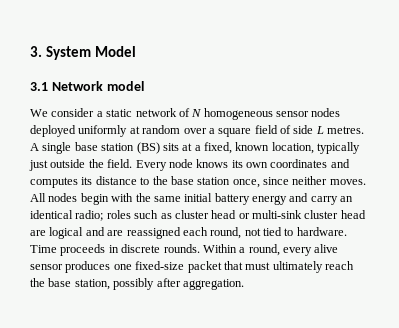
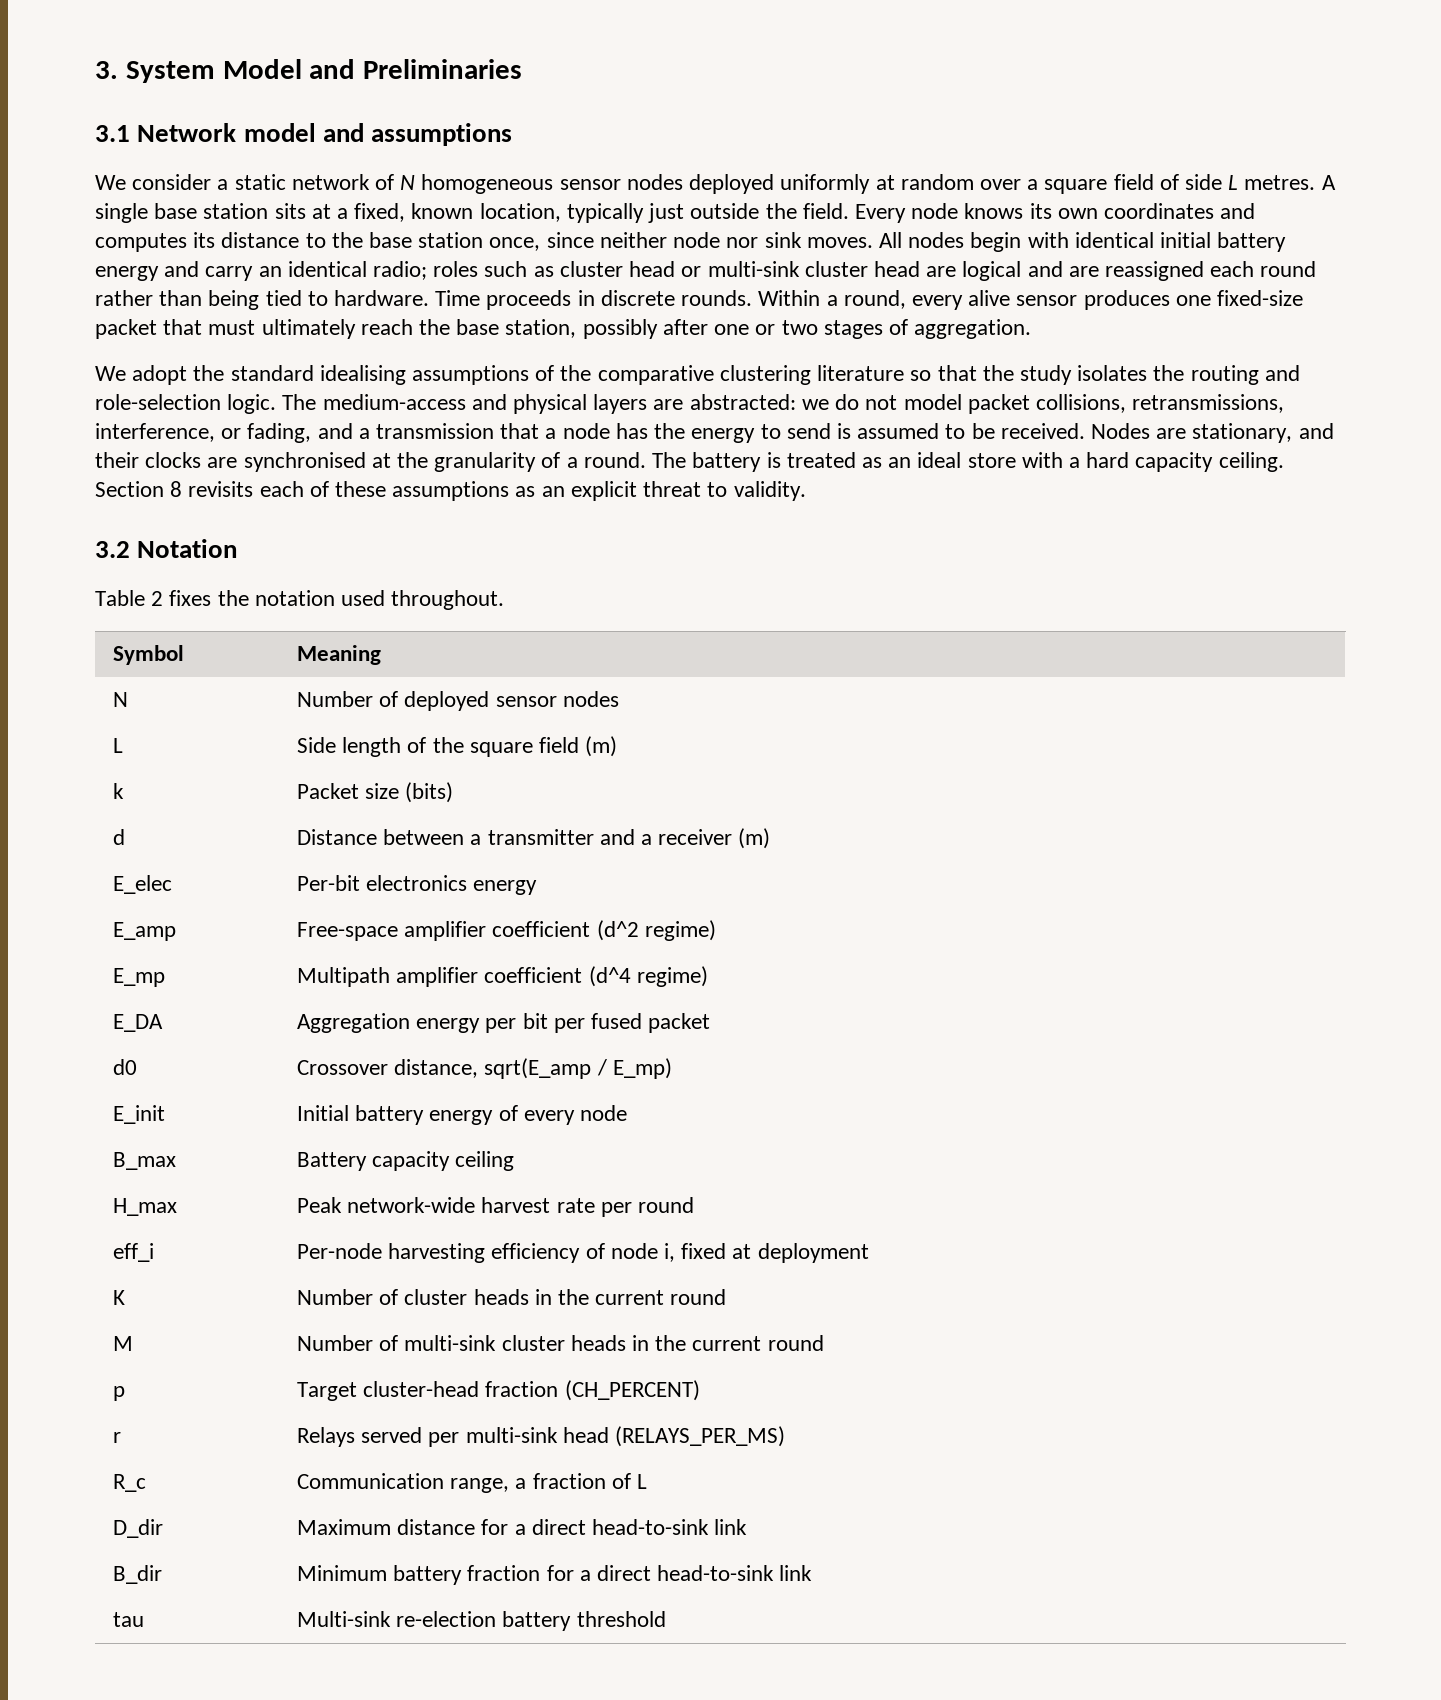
(136, 51) none -> [309,59,523,79] and Preliminaries
(144, 86) none -> [322,123,513,146] and assumptions
[136,142,160,154] (BS) -> (269, 211) none
(328, 180) none -> [673,232,802,248] node nor sink
[135,193,181,202] the same -> [1074,232,1154,248] identical
[210,227,261,239] round, not -> [1260,261,1317,277] [95,290,260,310] round rather than being
[182,279,244,290] aggregation. -> [714,319,1032,339] [95,365,1300,385] [95,394,1285,414] [95,423,1334,443] [95,452,1284,472] [95,481,806,501] [95,539,238,558] [95,590,505,610] [112,645,184,665] [296,645,381,665] [112,692,128,707] [296,691,619,711] [112,738,123,753] [296,736,618,757] [112,783,124,799] [296,782,454,803] [112,829,125,845] [296,828,771,849] [112,875,172,894] [296,875,538,895] [112,922,176,941] [296,920,716,941] [112,968,165,987] [296,966,708,987] [112,1014,163,1032] [296,1013,711,1033] [112,1059,137,1075] [296,1058,672,1079] [112,1105,165,1124] [296,1105,628,1125] [112,1152,176,1170] [296,1151,515,1171] [112,1198,177,1216] [296,1197,695,1217] [112,1243,154,1262] [296,1243,869,1263] [112,1290,125,1305] [296,1289,727,1305] [112,1336,133,1351] [296,1335,824,1351] [112,1386,125,1401] [296,1380,700,1401] [112,1432,121,1443] [296,1426,786,1447] [112,1474,146,1492] [296,1473,648,1493] [112,1519,163,1538] [296,1519,748,1535] [112,1565,162,1584] [296,1565,813,1585] [112,1612,144,1627] [296,1611,666,1631] one or two stages of aggregation. // We adopt the standard idealising assumptions of the comparative clustering literature so that the study isolates the routing and role-selection logic. The medium-access and physical layers are abstracted: we do not model packet collisions, retransmissions, interference, or fading, and a transmission that a node has the energy to send is assumed to be received. Nodes are stationary, and their clocks are synchronised at the granularity of a round. The battery is treated as an ideal store with a hard capacity ceiling. Section 8 revisits each of these assumptions as an explicit threat to validity. // 3.2 Notation // Table 2 fixes the notation used throughout. // Symbol | Meaning // N | Number of deployed sensor nodes // L | Side length of the square field (m) // k | Packet size (bits) // d | Distance between a transmitter and a receiver (m) // E_elec | Per-bit electronics energy // E_amp | Free-space amplifier coefficient (d^2 regime) // E_mp | Multipath amplifier coefficient (d^4 regime) // E_DA | Aggregation energy per bit per fused packet // d0 | Crossover distance, sqrt(E_amp / E_mp) // E_init | Initial battery energy of every node // B_max | Battery capacity ceiling // H_max | Peak network-wide harvest rate per round // eff_i | Per-node harvesting efficiency of node i, fixed at deployment // K | Number of cluster heads in the current round // M | Number of multi-sink cluster heads in the current round // p | Target cluster-head fraction (CH_PERCENT) // r | Relays served per multi-sink head (RELAYS_PER_MS) // R_c | Communication range, a fraction of L // D_dir | Maximum distance for a direct head-to-sink link // B_dir | Minimum battery fraction for a direct head-to-sink link // tau | Multi-sink re-election battery threshold

